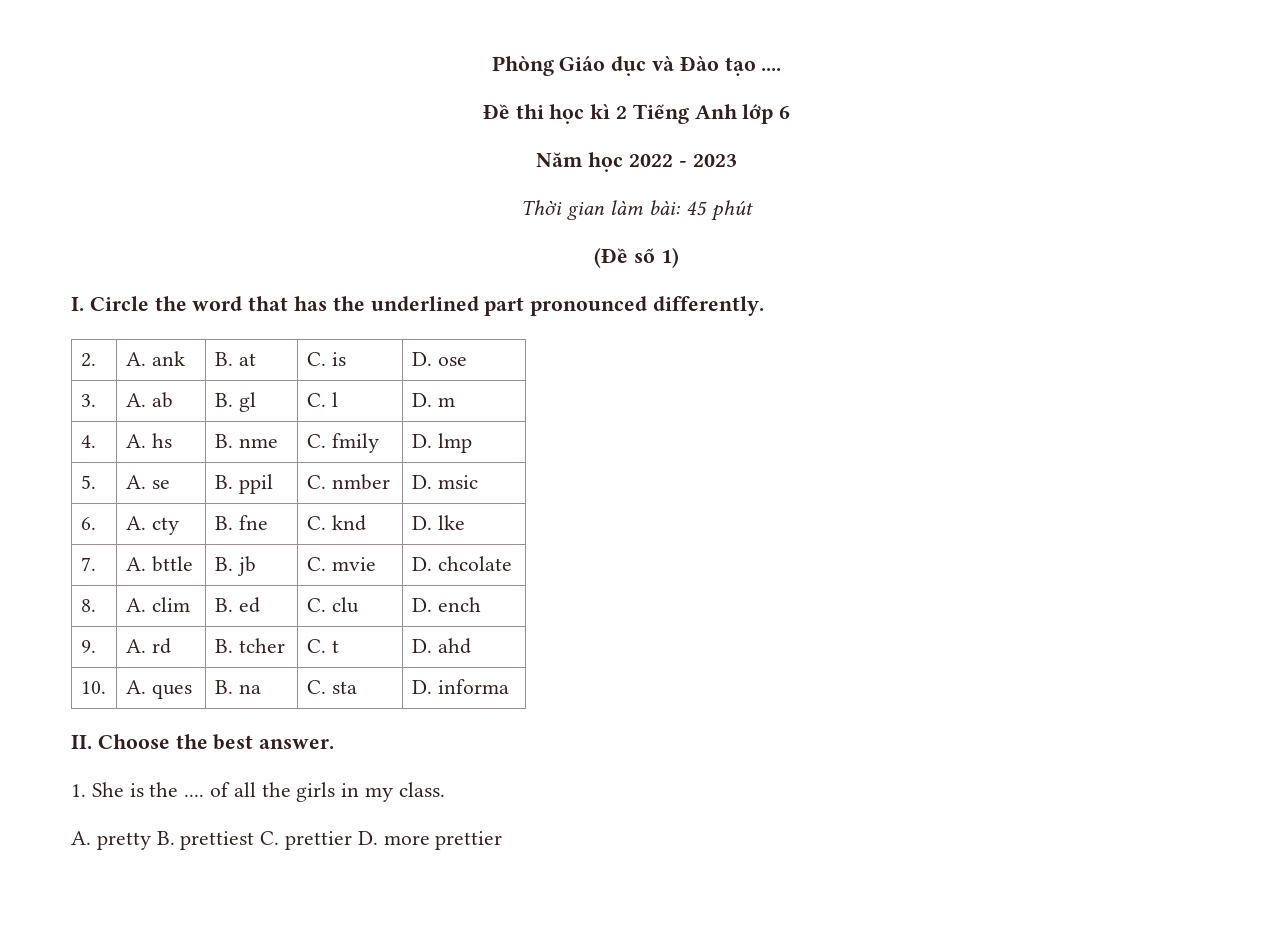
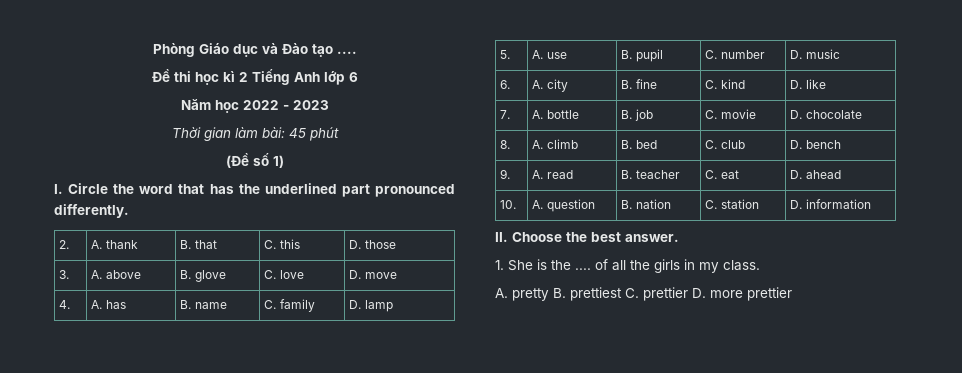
[151,351,185,366] [214,352,256,366] [306,352,346,366] [411,352,467,366] ank | B. at | C. is | D. ose -> [105,240,138,249] [180,240,217,249] [264,239,300,249] [349,240,396,249] thank | B. that | C. this | D. those
[151,392,173,408] [214,392,256,412] [306,392,338,407] [411,393,455,407] ab | B. gl | C. l | D. m -> [105,270,141,279] [180,270,226,282] [264,270,304,279] [349,270,397,279] above | B. glove | C. love | D. move
[151,433,172,448] [214,434,278,448] [306,433,379,453] [411,433,472,453] hs | B. nme | C. fmily | D. lmp -> [105,300,126,309] [180,300,227,309] [264,299,315,312] [349,300,393,312] has | B. name | C. family | D. lamp
[151,480,170,489] [214,474,273,494] [306,474,390,490] [411,475,478,489] se | B. ppil | C. nmber | D. msic -> [546,52,567,59] [621,49,663,62] [705,50,765,59] [790,49,840,59] use | B. pupil | C. number | D. music
[151,517,179,535] [214,515,268,530] [306,515,366,531] [411,515,465,530] cty | B. fne | C. knd | D. lke -> [546,79,568,92] [621,79,657,89] [705,79,745,89] [790,79,826,89] city | B. fine | C. kind | D. like
[151,556,193,572] [214,556,256,576] [306,557,376,571] [411,556,512,571] bttle | B. jb | C. mvie | D. chcolate -> [546,110,579,119] [621,109,653,121] [705,109,756,119] [790,110,862,119] bottle | B. job | C. movie | D. chocolate
[151,597,190,612] [214,597,260,613] [306,597,359,613] [411,597,481,612] clim | B. ed | C. clu | D. ench -> [546,139,578,149] [621,140,657,149] [705,140,745,149] [790,140,841,149] climb | B. bed | C. club | D. bench
[151,638,171,654] [214,638,285,653] [306,639,339,653] [411,638,471,654] rd | B. tcher | C. t | D. ahd -> [546,170,573,179] [621,170,680,179] [705,170,739,179] [790,170,841,179] read | B. teacher | C. eat | D. ahead
[151,684,192,699] [214,680,261,694] [306,680,357,694] [411,679,509,694] ques | B. na | C. sta | D. informa -> [546,199,595,212] [621,199,671,209] [705,199,759,209] [790,199,871,209] question | B. nation | C. station | D. information

